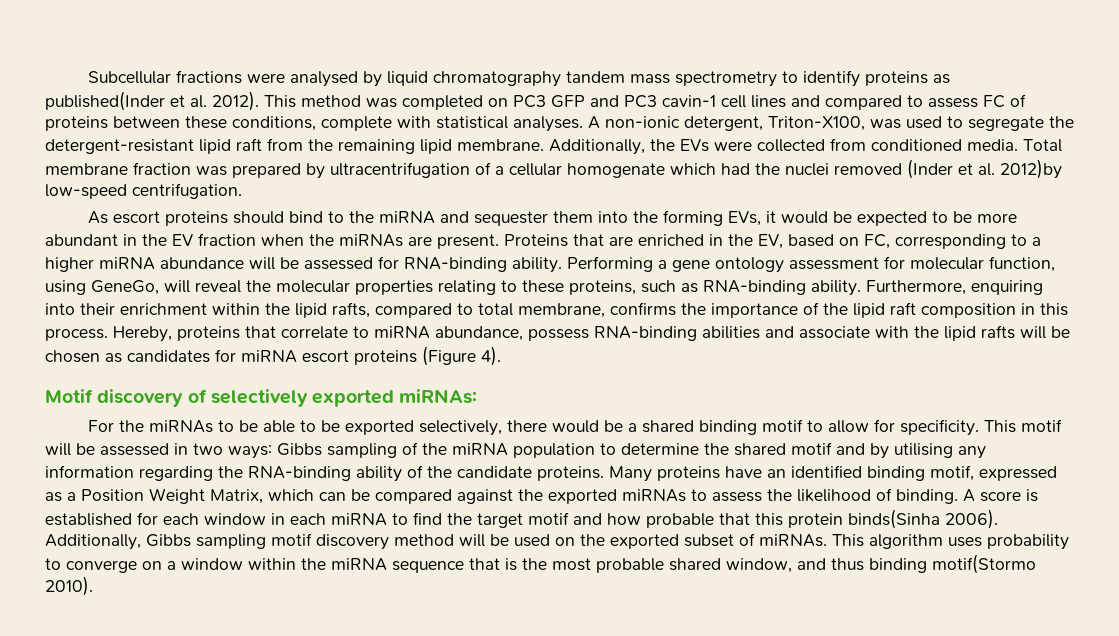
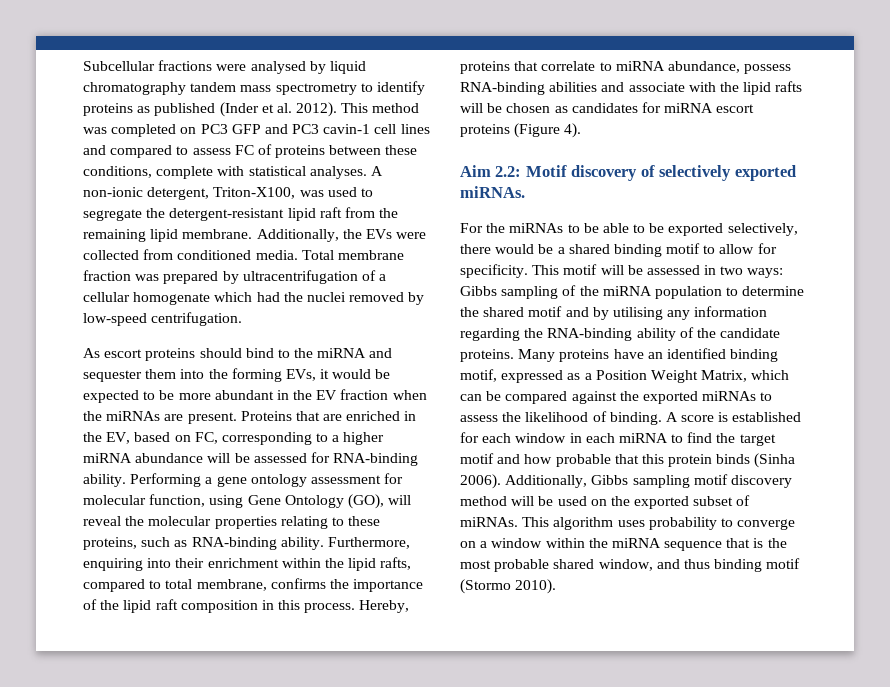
[45,91,165,111] published(Inder -> [154,102,259,117] published (Inder
[907,159,1062,179] (Inder et al. 2012)by -> [408,292,425,305] by
[91,280,159,295] GeneGo, -> [247,494,384,509] Gene Ontology (GO),
(501, 356) none -> [460,165,522,177] Aim 2.2:
[399,389,478,404] miRNAs: -> [460,186,525,198] miRNAs.
[848,509,940,529] binds(Sinha -> [716,453,796,468] binds (Sinha
[932,554,1036,574] motif(Stormo -> [766,558,801,569] [460,579,511,594] motif (Stormo

